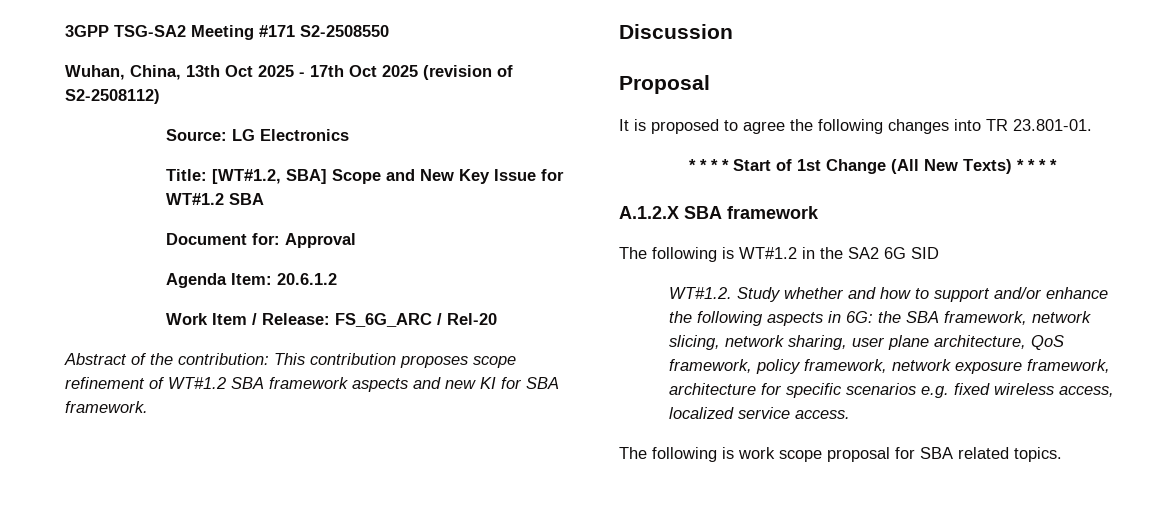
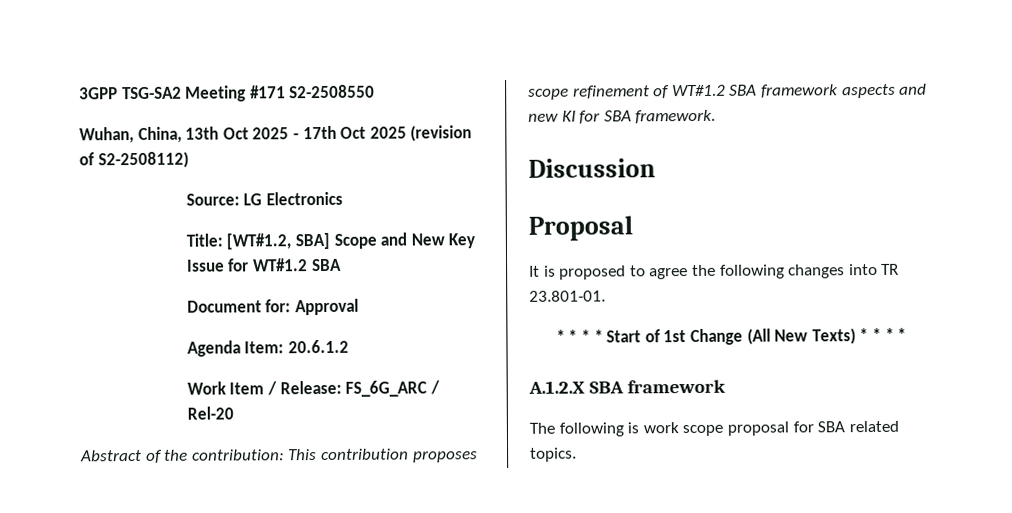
[619,247,939,262] [669,287,1109,302] [669,311,1092,326] [669,335,1065,350] [669,359,1111,374] [669,383,1115,398] [669,407,851,419] // The following is WT#1.2 in the SA2 6G SID // WT#1.2. Study whether and how to support and/or enhance the following aspects in 6G: the SBA framework, network slicing, network sharing, user plane architecture, QoS framework, policy framework, network exposure framework, architecture for specific scenarios e.g. fixed wireless access, localized service access. -> (727, 386) none

